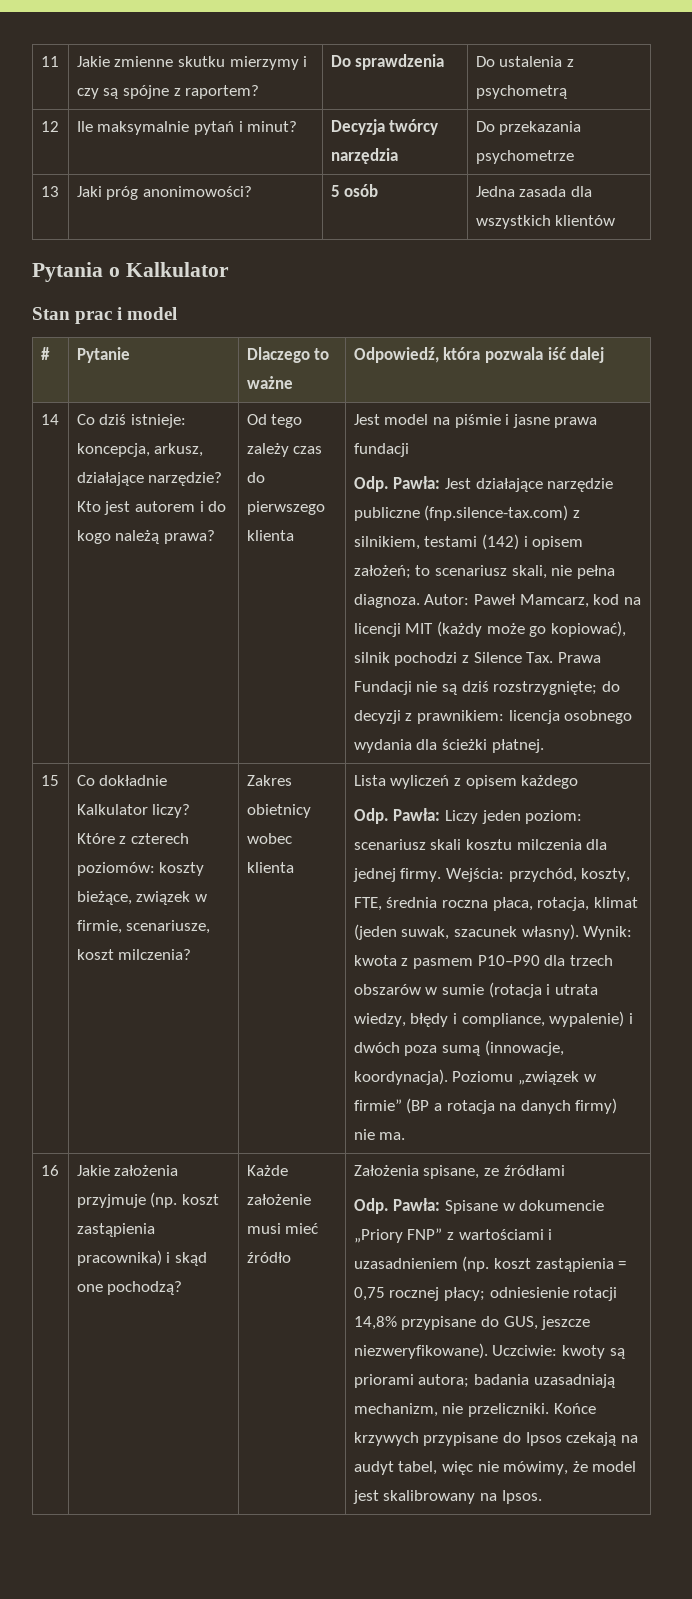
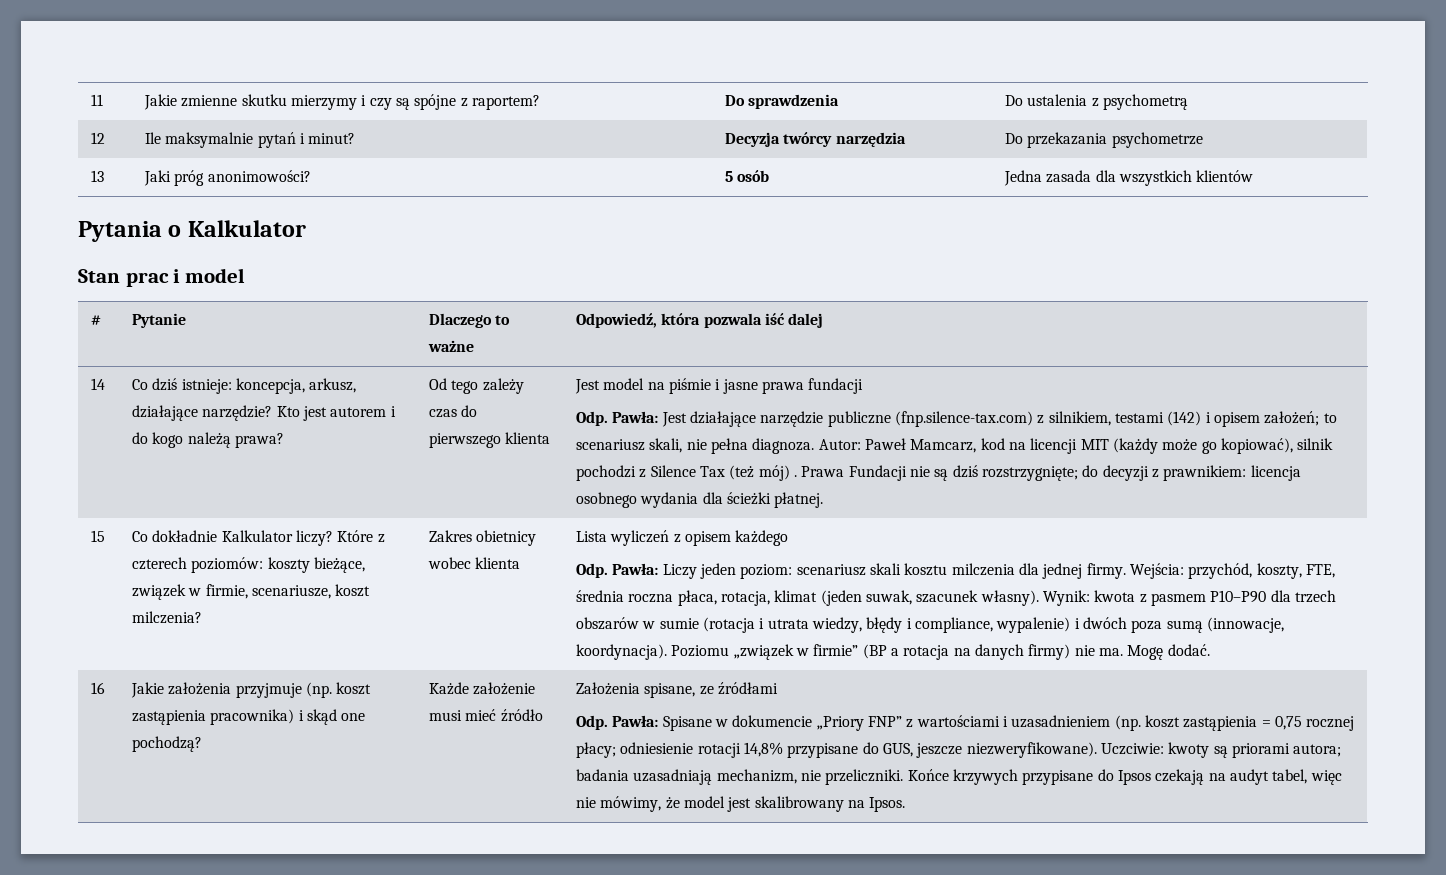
[526,652,554,663] Tax. -> [700,465,797,481] Tax (też mój) .
(406, 1136) none -> [1127,644,1210,660] Mogę dodać.

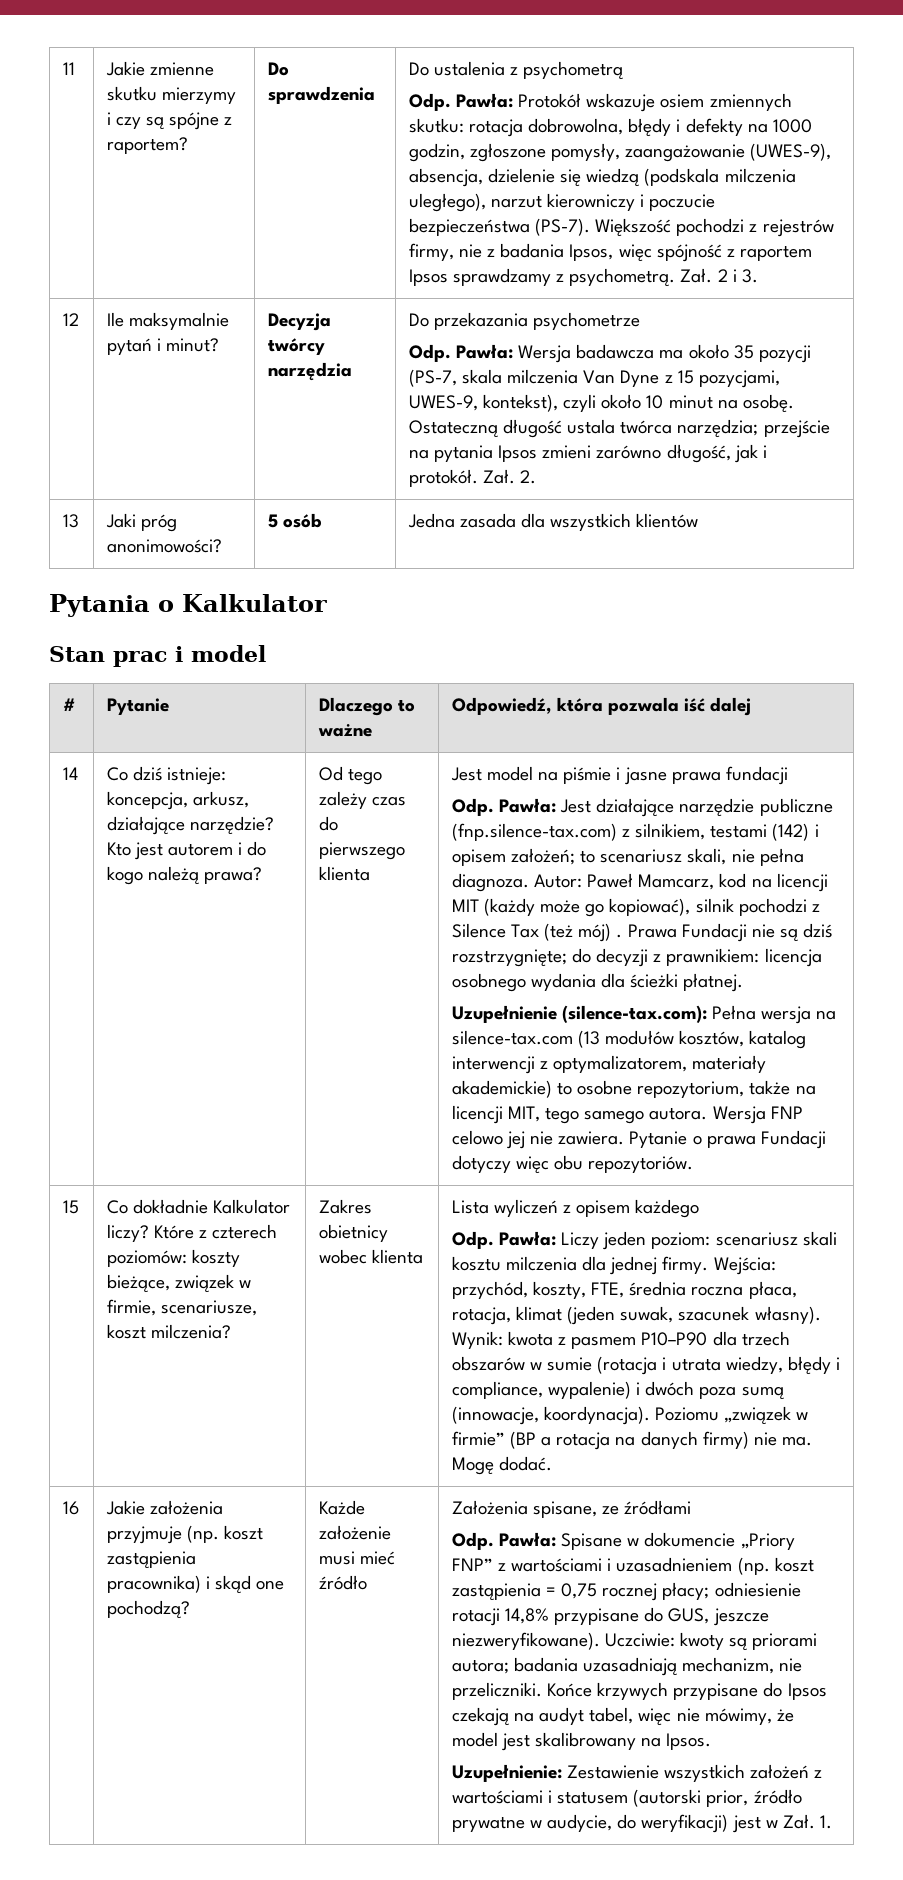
(1189, 102) none -> [408,93,792,112] [408,118,812,137] [408,143,832,162] [408,168,796,187] [408,193,716,212] [408,218,834,237] [408,243,812,262] [408,268,758,287] // Odp. Pawła: Protokół wskazuje osiem zmiennych skutku: rotacja dobrowolna, błędy i defekty na 1000 godzin, zgłoszone pomysły, zaangażowanie (UWES-9), absencja, dzielenie się wiedzą (podskala milczenia uległego), narzut kierowniczy i poczucie bezpieczeństwa (PS-7). Większość pochodzi z rejestrów firmy, nie z badania Ipsos, więc spójność z raportem Ipsos sprawdzamy z psychometrą. Zał. 2 i 3.
(1203, 140) none -> [408,344,811,363] [408,369,780,388] [408,394,794,413] [408,419,830,438] [408,444,767,463] [408,469,537,487] // Odp. Pawła: Wersja badawcza ma około 35 pozycji (PS-7, skala milczenia Van Dyne z 15 pozycjami, UWES-9, kontekst), czyli około 10 minut na osobę. Ostateczną długość ustala twórca narzędzia; przejście na pytania Ipsos zmieni zarówno długość, jak i protokół. Zał. 2.
(824, 500) none -> [451,1005,837,1024] [451,1030,807,1049] [451,1055,767,1074] [451,1080,816,1098] [451,1105,803,1124] [451,1130,826,1149] [451,1155,694,1174] // Uzupełnienie (silence-tax.com): Pełna wersja na silence-tax.com (13 modułów kosztów, katalog interwencji z optymalizatorem, materiały akademickie) to osobne repozytorium, także na licencji MIT, tego samego autora. Wersja FNP celowo jej nie zawiera. Pytanie o prawa Fundacji dotyczy więc obu repozytoriów.
(906, 804) none -> [451,1764,823,1782] [451,1789,802,1807] [451,1814,832,1833] // Uzupełnienie: Zestawienie wszystkich założeń z wartościami i statusem (autorski prior, źródło prywatne w audycie, do weryfikacji) jest w Zał. 1.

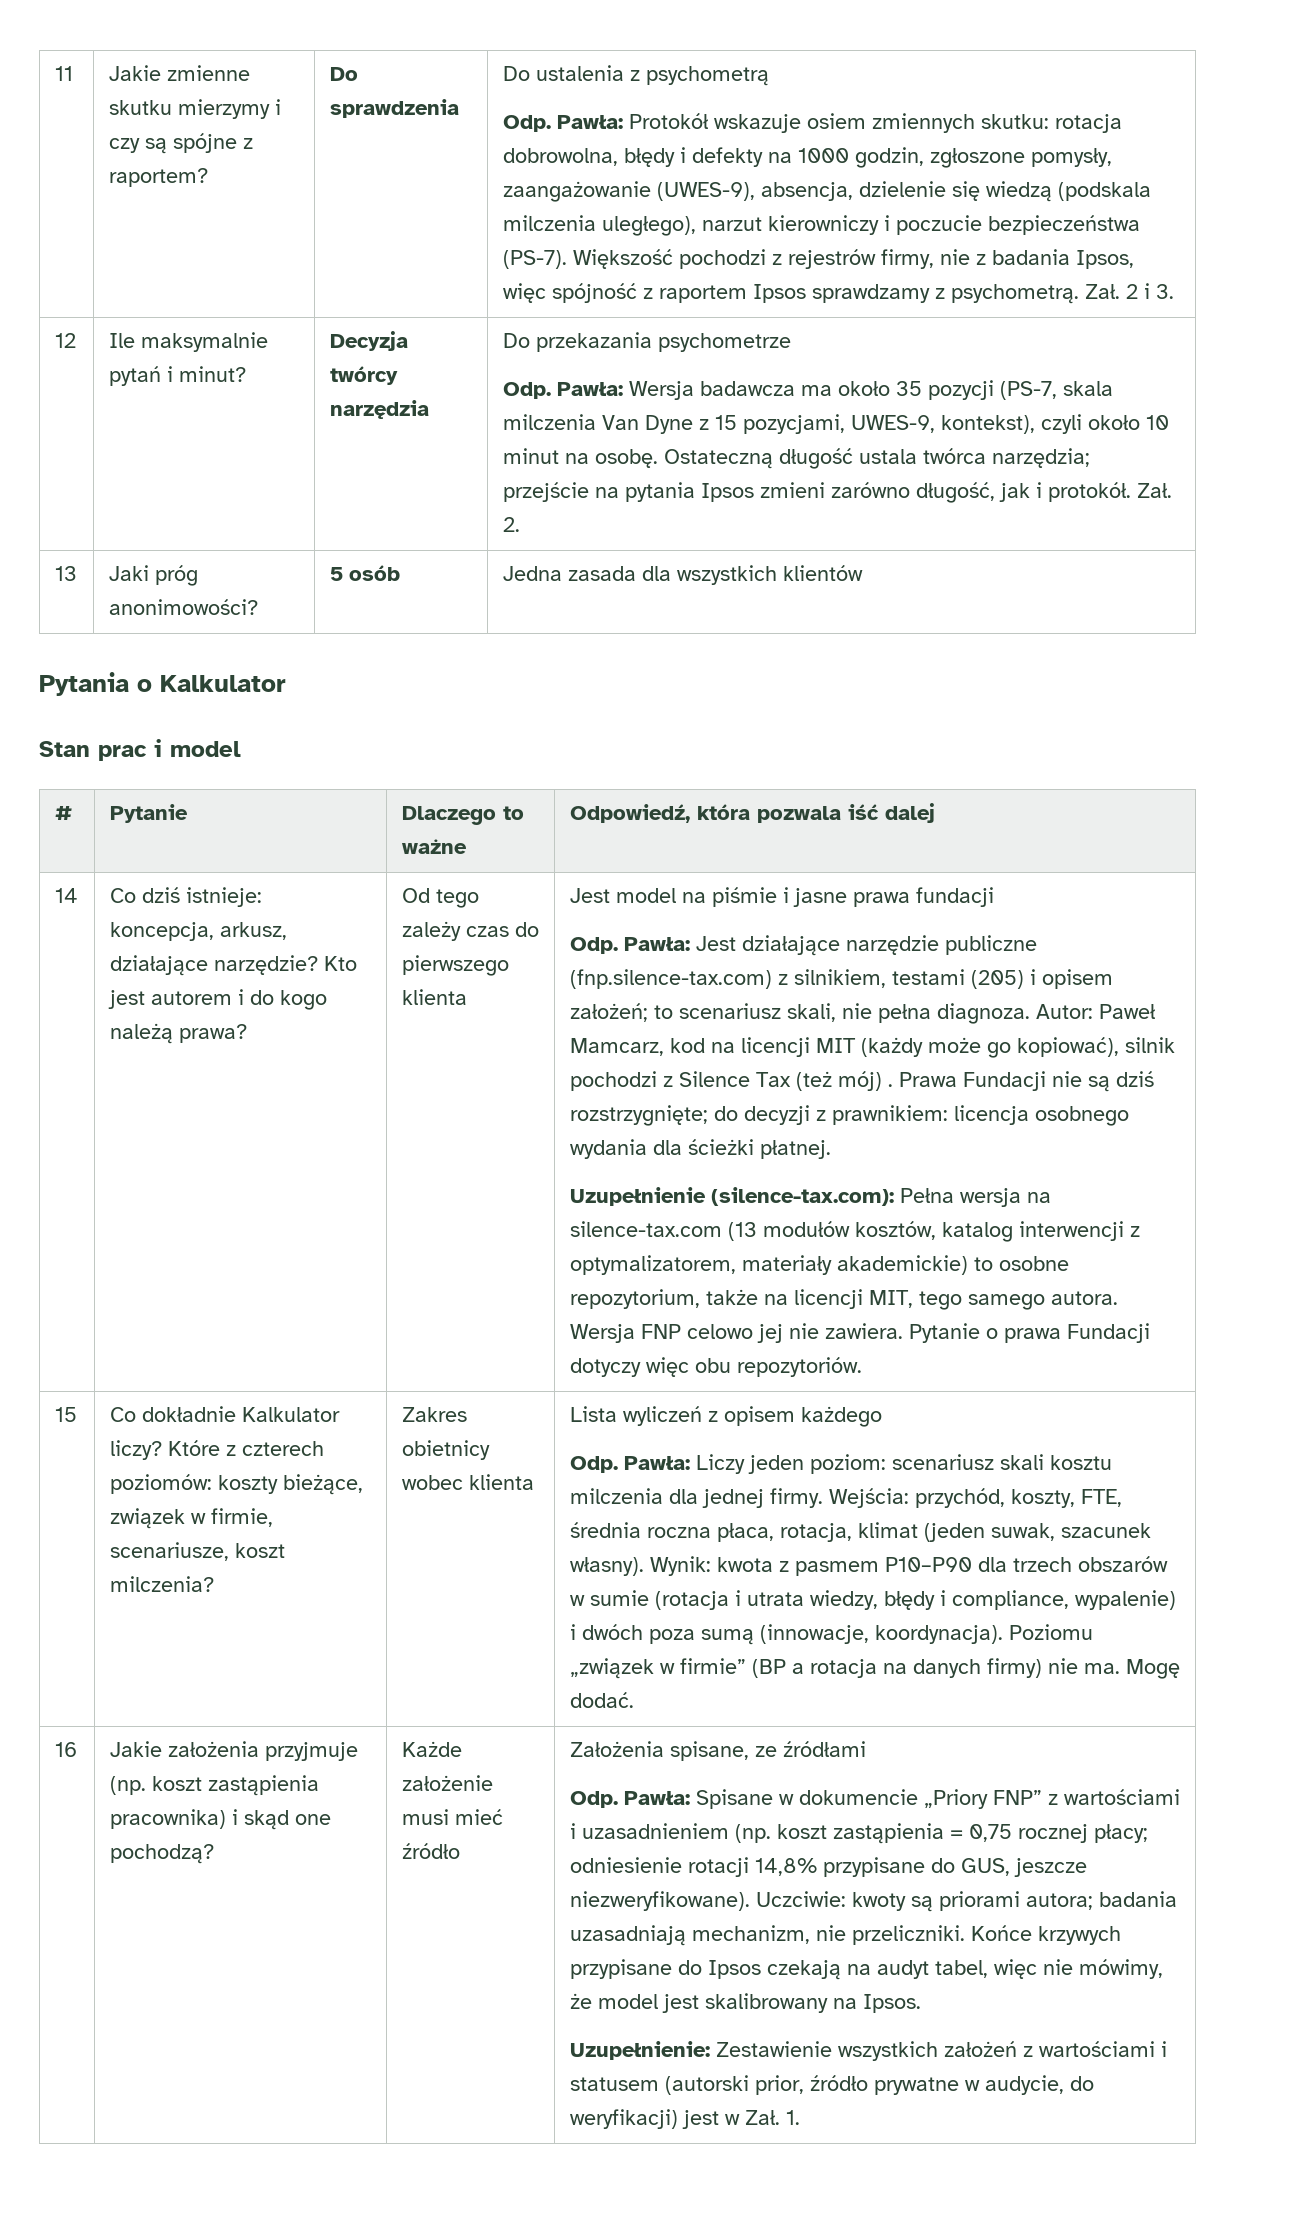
[772,823,810,841] (142) -> [970,970,1024,989] (205)

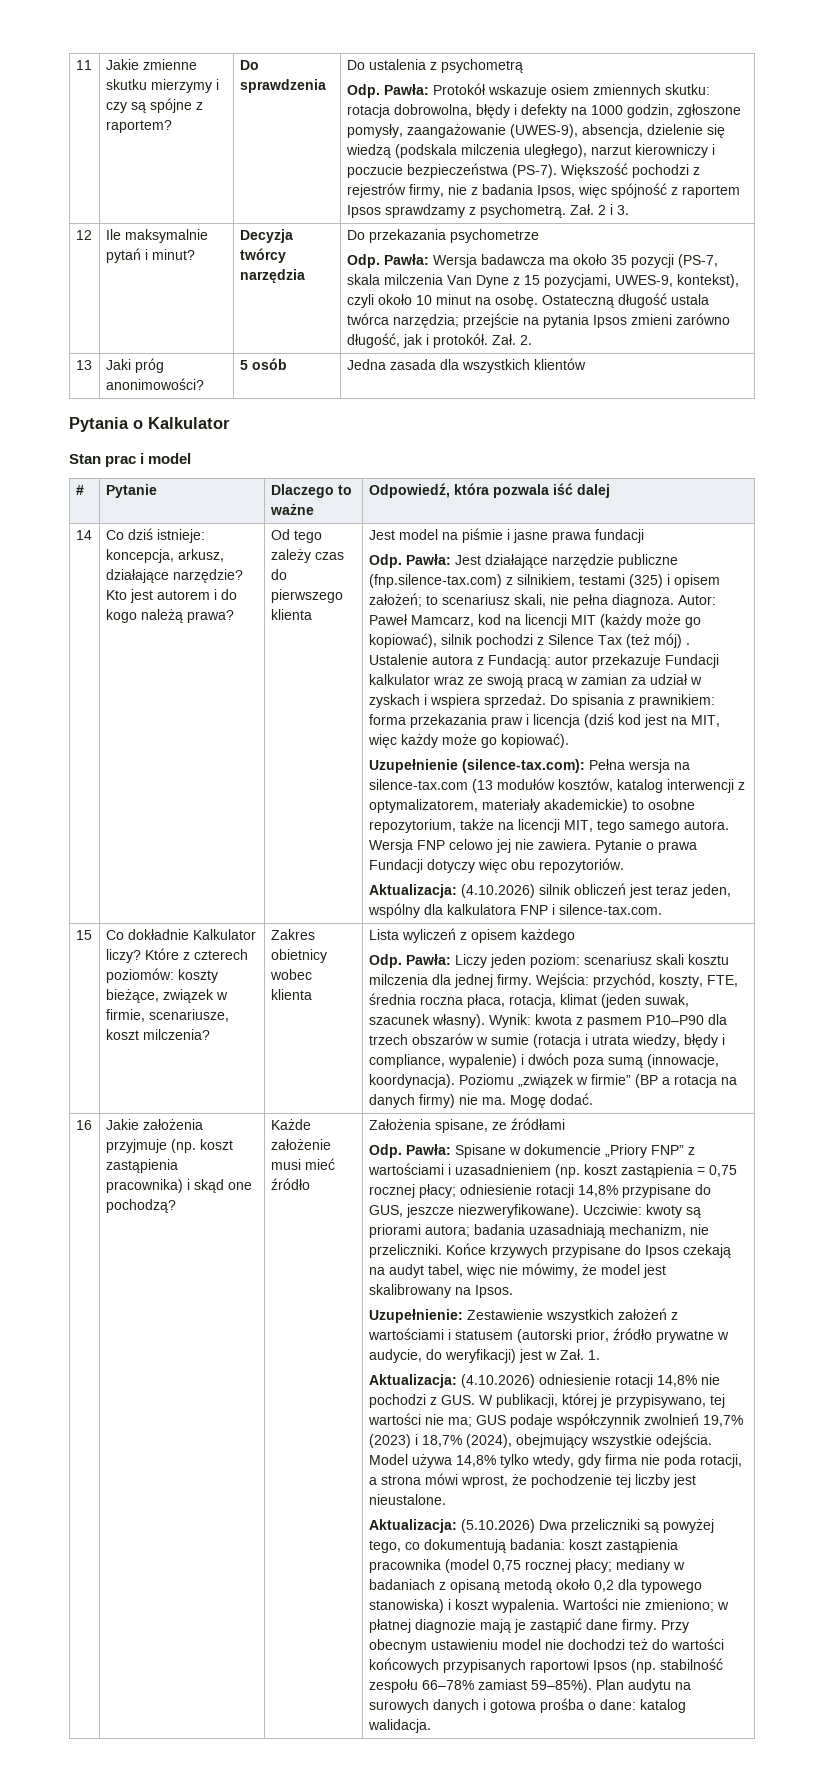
[970,970,1024,989] (205) -> [628,574,663,588] (325)
[898,1071,1154,1092] [569,1105,1129,1126] [569,1139,831,1159] Prawa Fundacji nie są dziś rozstrzygnięte; do decyzji z prawnikiem: licencja osobnego wydania dla ścieżki płatnej. -> [368,654,719,668] [368,674,702,688] [368,694,715,708] [368,713,720,728] [367,733,569,748] Ustalenie autora z Fundacją: autor przekazuje Fundacji kalkulator wraz ze swoją pracą w zamian za udział w zyskach i wspiera sprzedaż. Do spisania z prawnikiem: forma przekazania praw i licencja (dziś kod jest na MIT, więc każdy może go kopiować).
(862, 1367) none -> [368,883,731,898] [367,903,662,918] // Aktualizacja: (4.10.2026) silnik obliczeń jest teraz jeden, wspólny dla kalkulatora FNP i silence-tax.com.
(800, 2117) none -> [368,1374,720,1388] [368,1393,725,1408] [367,1413,743,1428] [368,1433,712,1448] [368,1454,742,1468] [368,1473,696,1488] [368,1494,446,1505] [368,1519,714,1533] [368,1539,678,1553] [368,1559,685,1573] [368,1579,702,1593] [368,1598,729,1613] [368,1618,689,1633] [368,1638,724,1653] [368,1658,723,1673] [368,1679,691,1693] [368,1698,686,1713] [367,1719,431,1733] // Aktualizacja: (4.10.2026) odniesienie rotacji 14,8% nie pochodzi z GUS. W publikacji, której je przypisywano, tej wartości nie ma; GUS podaje współczynnik zwolnień 19,7% (2023) i 18,7% (2024), obejmujący wszystkie odejścia. Model używa 14,8% tylko wtedy, gdy firma nie poda rotacji, a strona mówi wprost, że pochodzenie tej liczby jest nieustalone. // Aktualizacja: (5.10.2026) Dwa przeliczniki są powyżej tego, co dokumentują badania: koszt zastąpienia pracownika (model 0,75 rocznej płacy; mediany w badaniach z opisaną metodą około 0,2 dla typowego stanowiska) i koszt wypalenia. Wartości nie zmieniono; w płatnej diagnozie mają je zastąpić dane firmy. Przy obecnym ustawieniu model nie dochodzi też do wartości końcowych przypisanych raportowi Ipsos (np. stabilność zespołu 66–78% zamiast 59–85%). Plan audytu na surowych danych i gotowa prośba o dane: katalog walidacja.

